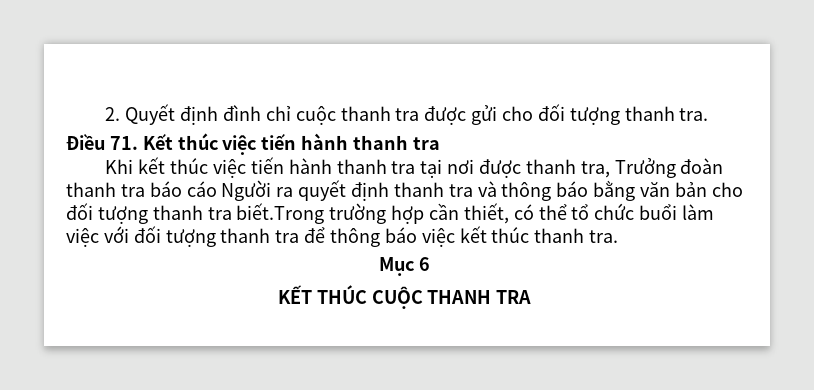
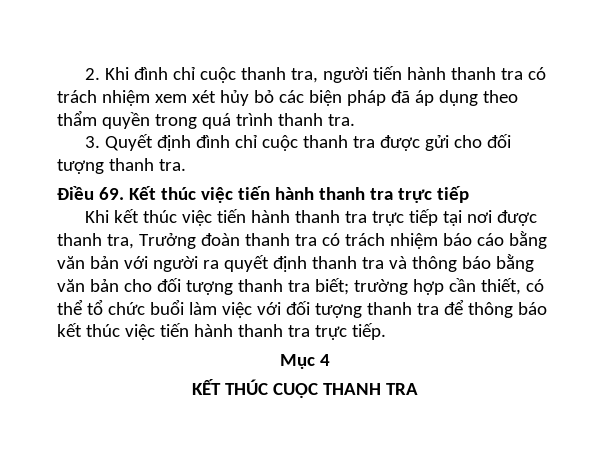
(121, 114) none -> [105,66,547,83] [57,90,518,106] [57,110,355,129] [85,136,101,148] Khi đình chỉ cuộc thanh tra, người tiến hành thanh tra có trách nhiệm xem xét hủy bỏ các biện pháp đã áp dụng theo thẩm quyền trong quá trình thanh tra. // 3.
[109,136,138,150] 71. -> [98,187,124,200] 69.
(440, 143) none -> [397,186,469,203] trực tiếp
(416, 167) none -> [372,209,439,226] trực tiếp
[149,180,272,201] báo cáo Người -> [321,231,547,249] [57,256,198,272] có trách nhiệm báo cáo bằng văn bản với người
[236,203,325,224] biết.Trong -> [314,278,349,295] biết;
[421,226,619,247] việc kết thúc thanh tra. -> [57,323,386,340] kết thúc việc tiến hành thanh tra trực tiếp.
[418,257,430,271] 6 -> [319,354,330,366] 4

